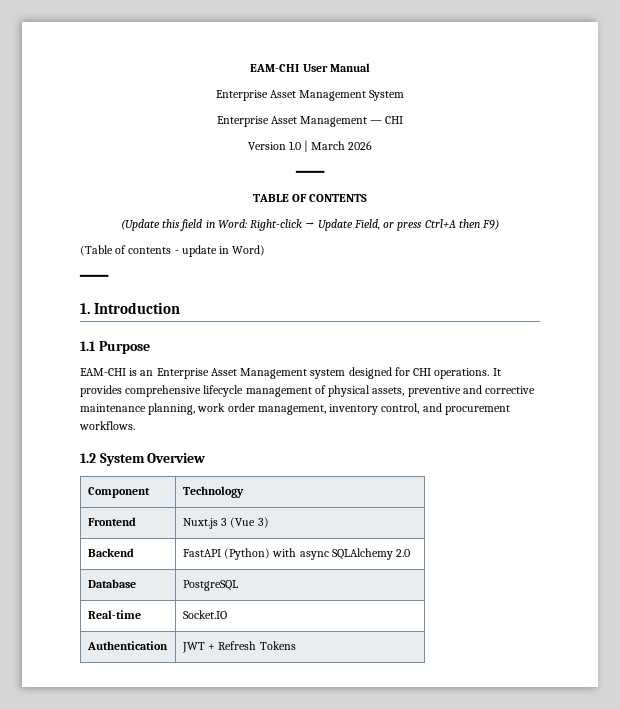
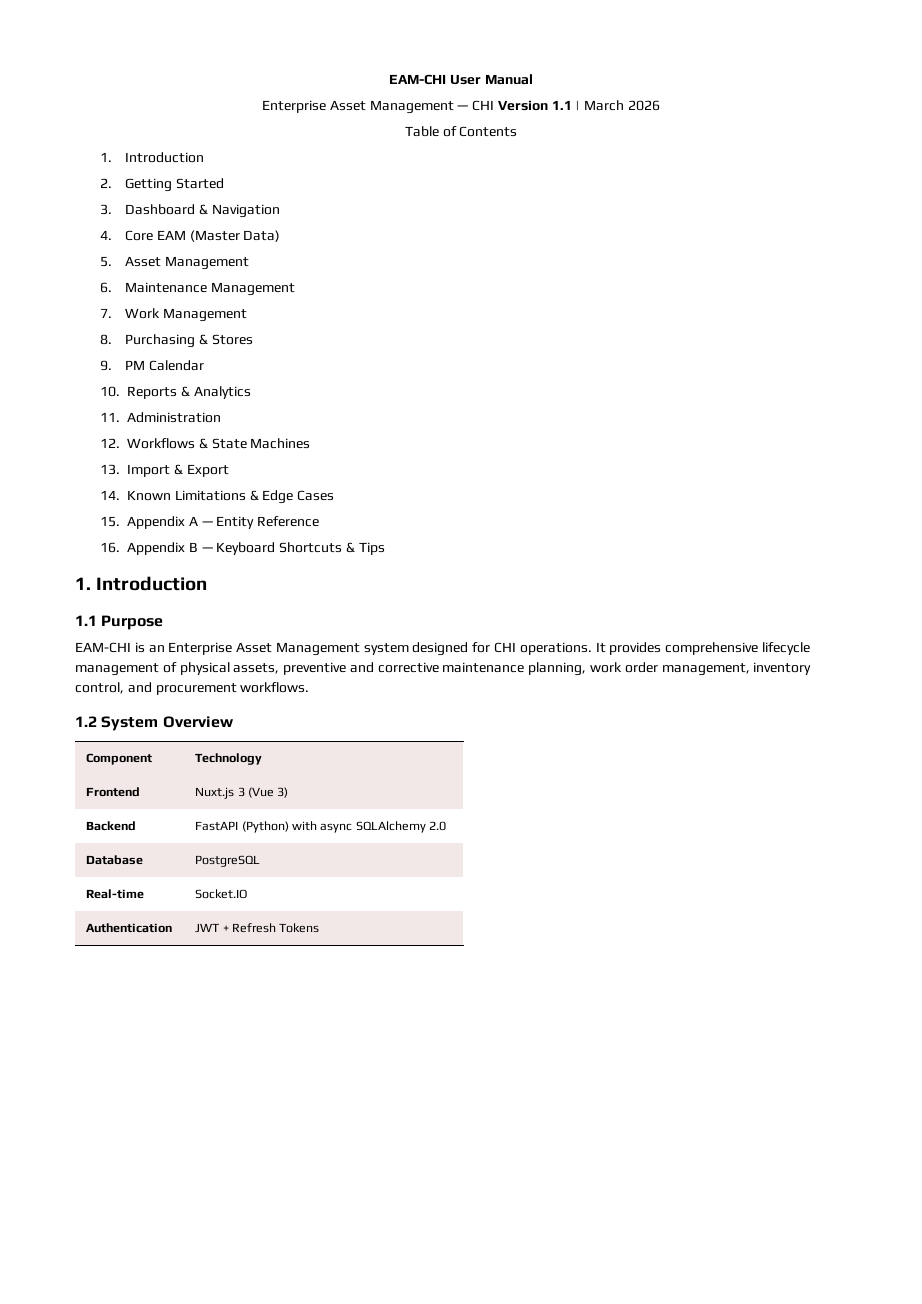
[215,90,405,101] // Enterprise Asset Management System -> (533, 79) none
[247,141,301,150] // Version 1.0 -> [497,100,572,111] Version 1.1
[295,170,325,176] [252,194,368,202] [120,219,500,231] [80,245,266,257] [79,274,109,280] ━━━━ // TABLE OF CONTENTS // (Update this field in Word: Right-click → Update Field, or press Ctrl+A then F9) // (Table of contents - update in Word) // ━━━━ -> [404,126,518,137] [100,152,205,163] [100,178,224,192] [100,204,280,218] [100,230,281,242] [100,256,249,270] [100,282,295,296] [100,308,247,322] [100,334,253,348] [100,360,204,371] [100,386,251,399] [100,412,222,423] [100,438,311,449] [100,464,229,477] [100,490,335,504] [100,516,320,529] [100,542,385,555] Table of Contents // 1. Introduction // 2. Getting Started // 3. Dashboard & Navigation // 4. Core EAM (Master Data) // 5. Asset Management // 6. Maintenance Management // 7. Work Management // 8. Purchasing & Stores // 9. PM Calendar // 10. Reports & Analytics // 11. Administration // 12. Workflows & State Machines // 13. Import & Export // 14. Known Limitations & Edge Cases // 15. Appendix A — Entity Reference // 16. Appendix B — Keyboard Shortcuts & Tips

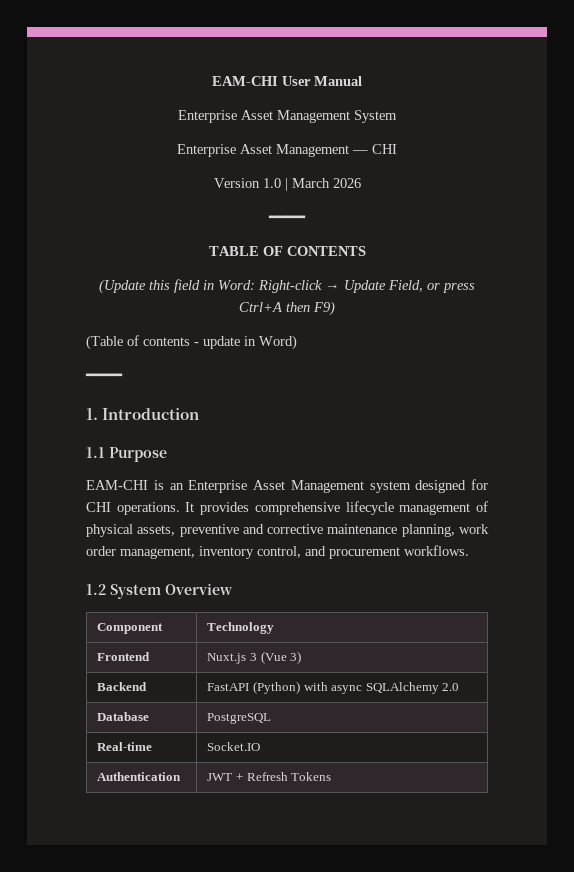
(533, 79) none -> [178,110,397,123] // Enterprise Asset Management System
[497,100,572,111] Version 1.1 -> [213,178,281,188] // Version 1.0
[404,126,518,137] [100,152,205,163] [100,178,224,192] [100,204,280,218] [100,230,281,242] [100,256,249,270] [100,282,295,296] [100,308,247,322] [100,334,253,348] [100,360,204,371] [100,386,251,399] [100,412,222,423] [100,438,311,449] [100,464,229,477] [100,490,335,504] [100,516,320,529] [100,542,385,555] Table of Contents // 1. Introduction // 2. Getting Started // 3. Dashboard & Navigation // 4. Core EAM (Master Data) // 5. Asset Management // 6. Maintenance Management // 7. Work Management // 8. Purchasing & Stores // 9. PM Calendar // 10. Reports & Analytics // 11. Administration // 12. Workflows & State Machines // 13. Import & Export // 14. Known Limitations & Edge Cases // 15. Appendix A — Entity Reference // 16. Appendix B — Keyboard Shortcuts & Tips -> [268,215,306,222] [208,246,366,256] [99,279,475,294] [239,301,335,316] [86,335,297,350] [85,373,123,380] ━━━━ // TABLE OF CONTENTS // (Update this field in Word: Right-click → Update Field, or press Ctrl+A then F9) // (Table of contents - update in Word) // ━━━━

